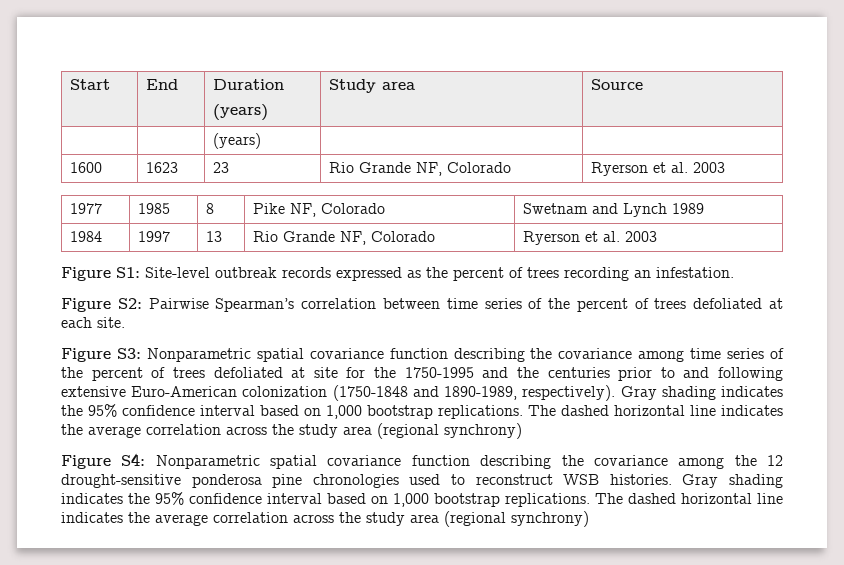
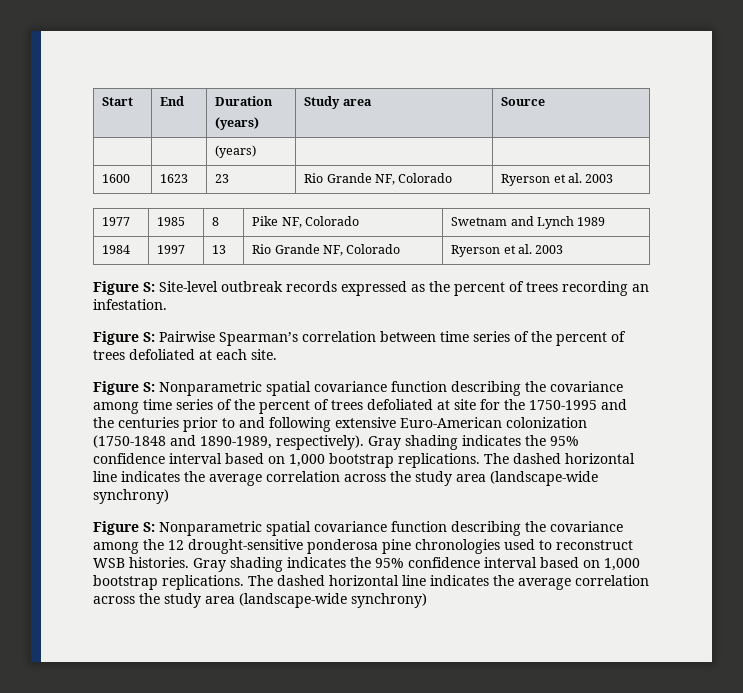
[116,267,140,278] S1: -> [143,282,155,292] S:
[117,298,142,309] S2: -> [143,332,155,342] S:
[116,348,141,359] S3: -> [143,382,155,392] S:
[377,423,439,439] (regional -> [490,471,598,486] (landscape-wide
[121,453,146,466] S4: -> [143,522,155,532] S:
[444,511,506,527] (regional -> [239,593,347,608] (landscape-wide

